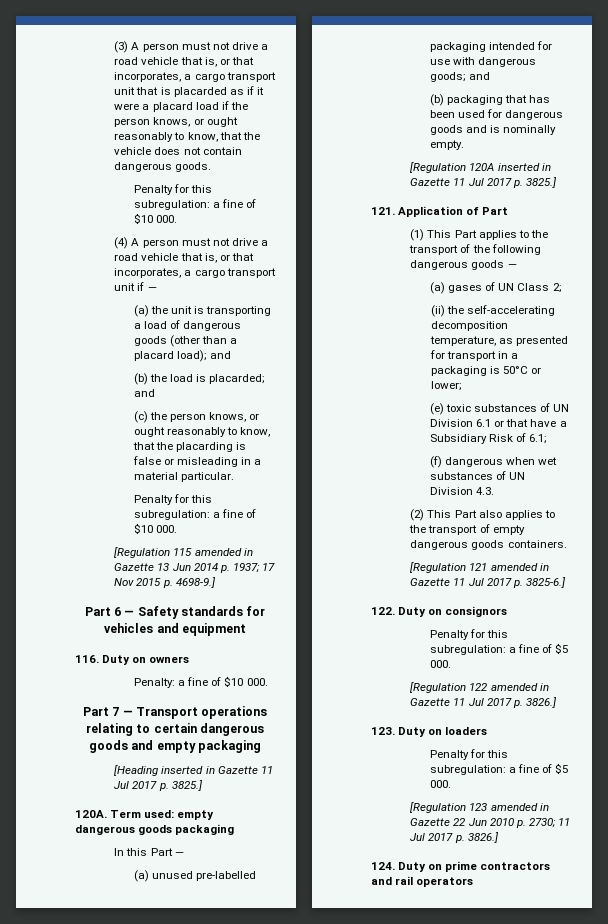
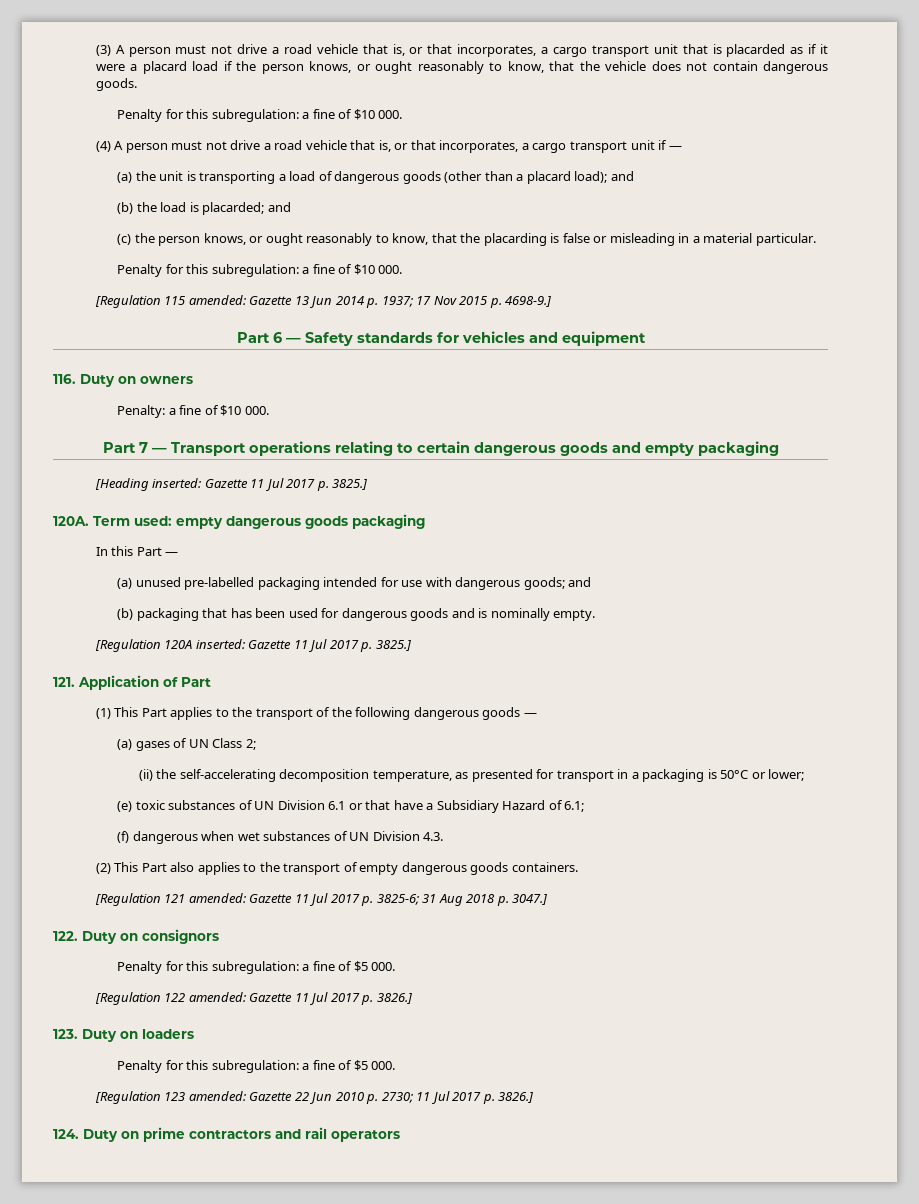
[194,548,253,556] amended in -> [188,295,246,305] amended:
[161,766,215,774] inserted in -> [152,478,202,488] inserted:
[497,163,551,171] inserted in -> [195,639,245,649] inserted:
[489,434,514,442] Risk -> [502,800,546,810] Hazard
[490,563,549,571] [410,577,566,588] amended in Gazette 11 Jul 2017 p. 3825-6.] -> [188,893,548,906] amended: Gazette 11 Jul 2017 p. 3825-6; 31 Aug 2018 p. 3047.]
[490,683,549,691] amended in -> [188,992,246,1002] amended:
[490,803,549,811] amended in -> [188,1091,246,1101] amended:

